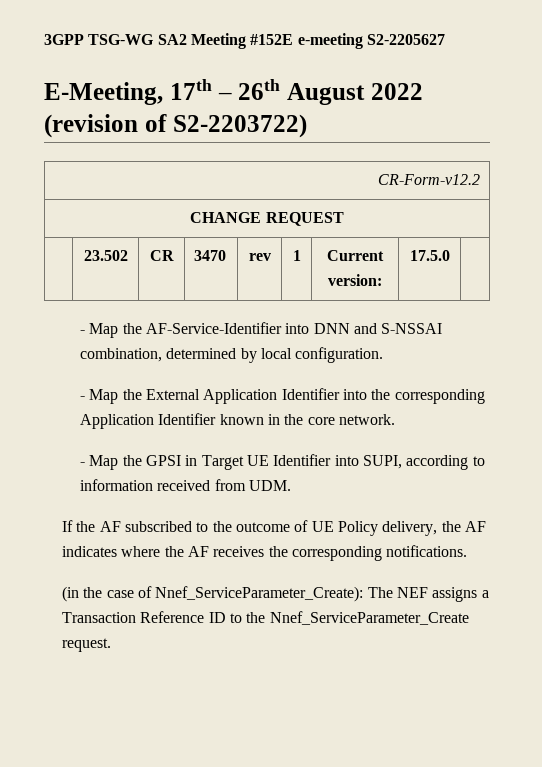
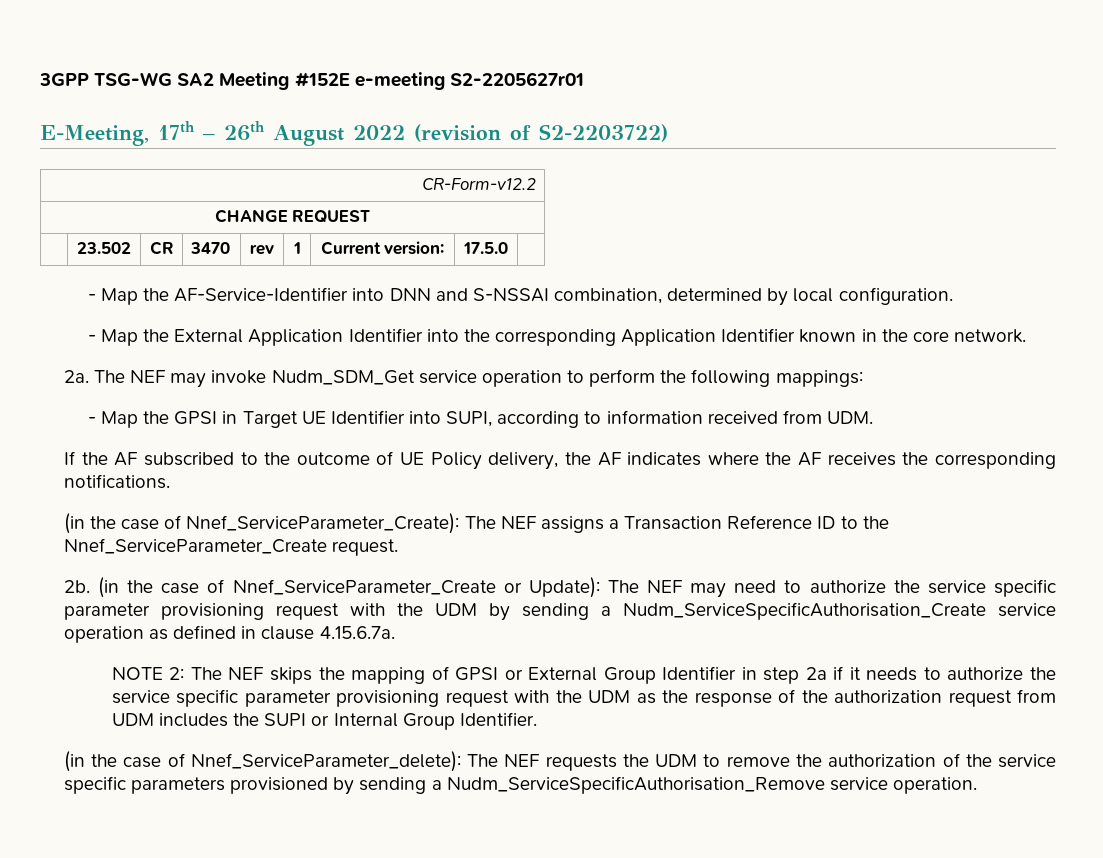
[366,34,445,45] S2-2205627 -> [449,72,584,86] S2-2205627r01
(396, 419) none -> [63,369,863,388] // 2a. The NEF may invoke Nudm_SDM_Get service operation to perform the following mappings:
(112, 645) none -> [63,577,1056,598] [63,602,1056,621] [63,625,395,643] [111,666,1056,684] [111,689,1057,707] [111,712,537,730] [63,751,1056,772] [63,776,978,795] // 2b. (in the case of Nnef_ServiceParameter_Create or Update): The NEF may need to authorize the service specific parameter provisioning request with the UDM by sending a Nudm_ServiceSpecificAuthorisation_Create service operation as defined in clause 4.15.6.7a. // NOTE 2: The NEF skips the mapping of GPSI or External Group Identifier in step 2a if it needs to authorize the service specific parameter provisioning request with the UDM as the response of the authorization request from UDM includes the SUPI or Internal Group Identifier. // (in the case of Nnef_ServiceParameter_delete): The NEF requests the UDM to remove the authorization of the service specific parameters provisioned by sending a Nudm_ServiceSpecificAuthorisation_Remove service operation.

